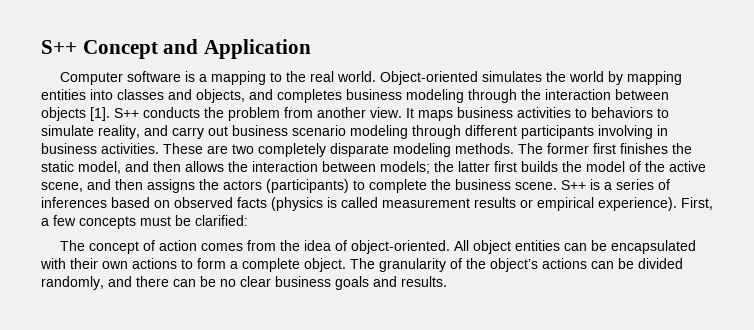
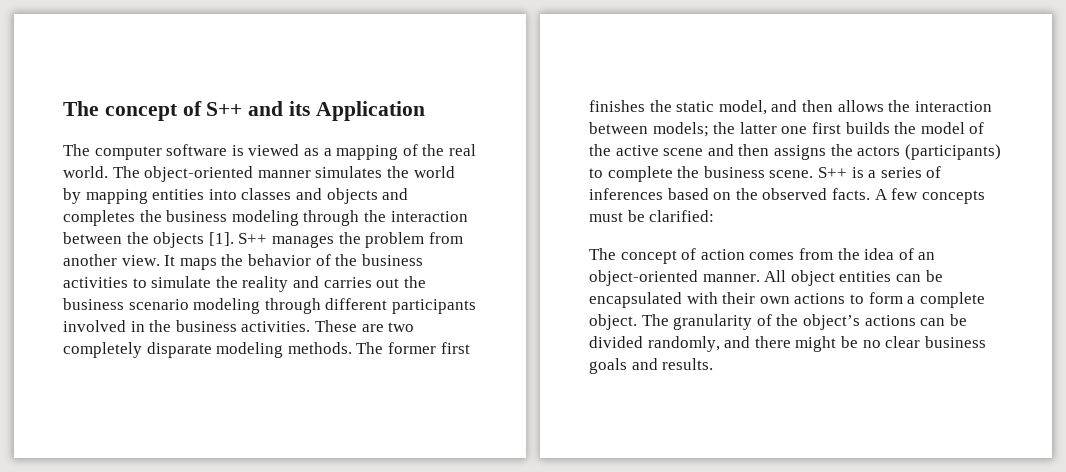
[41,39,312,59] [59,71,195,85] S++ Concept and Application // Computer software is -> [63,101,425,121] [63,144,319,160] The concept of S++ and its Application // The computer software is viewed as
[269,72,282,82] to -> [402,144,418,156] of
[379,71,478,85] Object-oriented -> [112,166,311,182] The object-oriented manner
[196,89,245,103] objects, -> [326,188,378,204] objects
(342, 96) none -> [139,210,162,222] the
(669, 94) none -> [126,232,149,244] the
[143,107,200,118] conducts -> [271,235,334,248] manages
[457,107,669,118] [41,125,228,139] business activities to behaviors to simulate reality, and carry out -> [221,254,423,266] [63,276,426,292] the behavior of the business activities to simulate the reality and carries out the
[598,125,668,139] involving in -> [63,320,172,332] involved in the
(490, 166) none -> [781,126,808,134] one
[41,182,83,192] scene, -> [663,148,704,156] scene
[174,197,713,211] [41,218,49,226] observed facts (physics is called measurement results or empirical experience). First, a -> [735,188,888,200] the observed facts. A
[350,240,450,254] object-oriented. -> [918,252,936,260] [589,270,760,286] an object-oriented manner.
[173,279,196,287] can -> [795,336,837,352] might

